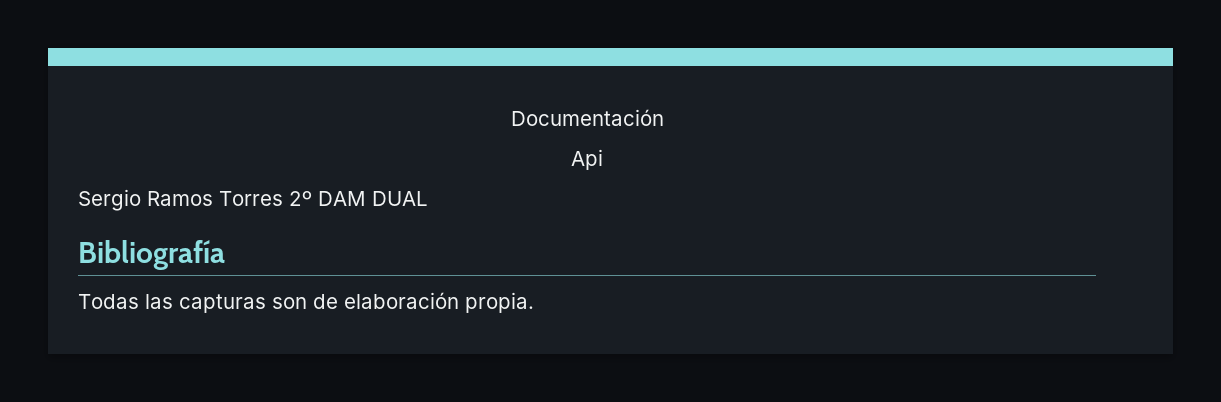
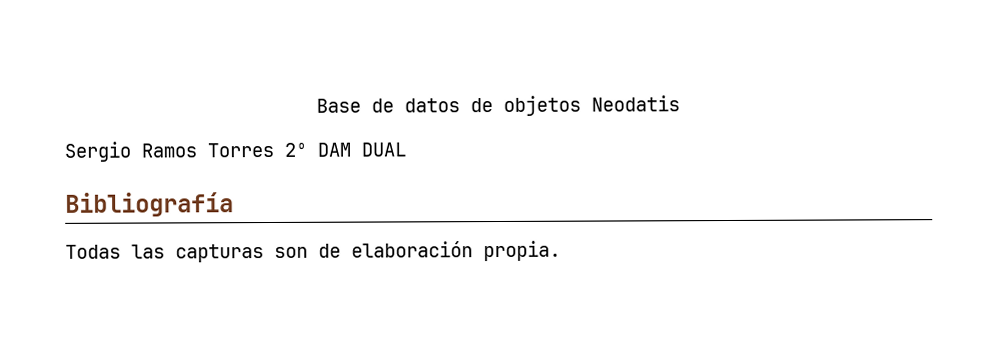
[510,109,664,126] [571,149,603,170] Documentación // Api -> [316,95,680,116] Base de datos de objetos Neodatis

